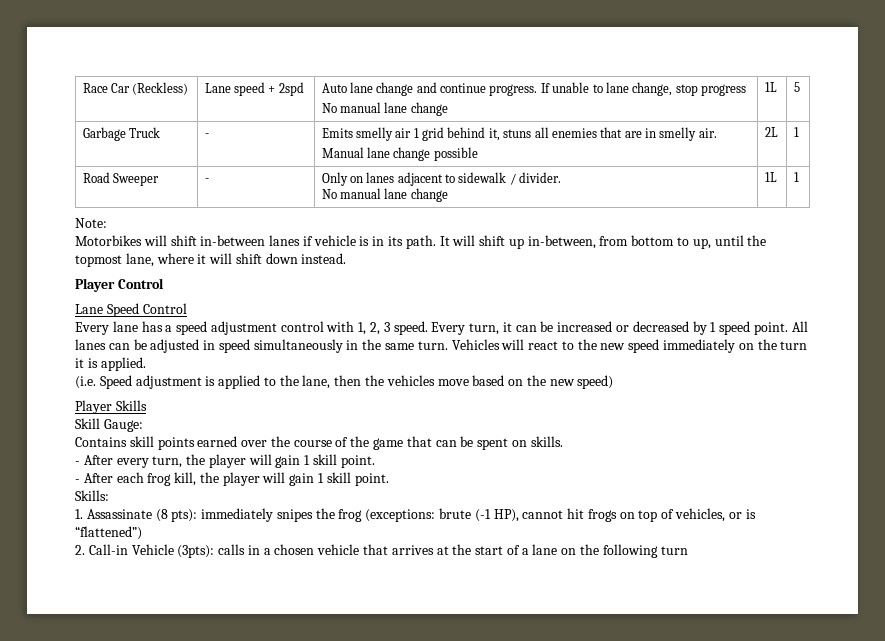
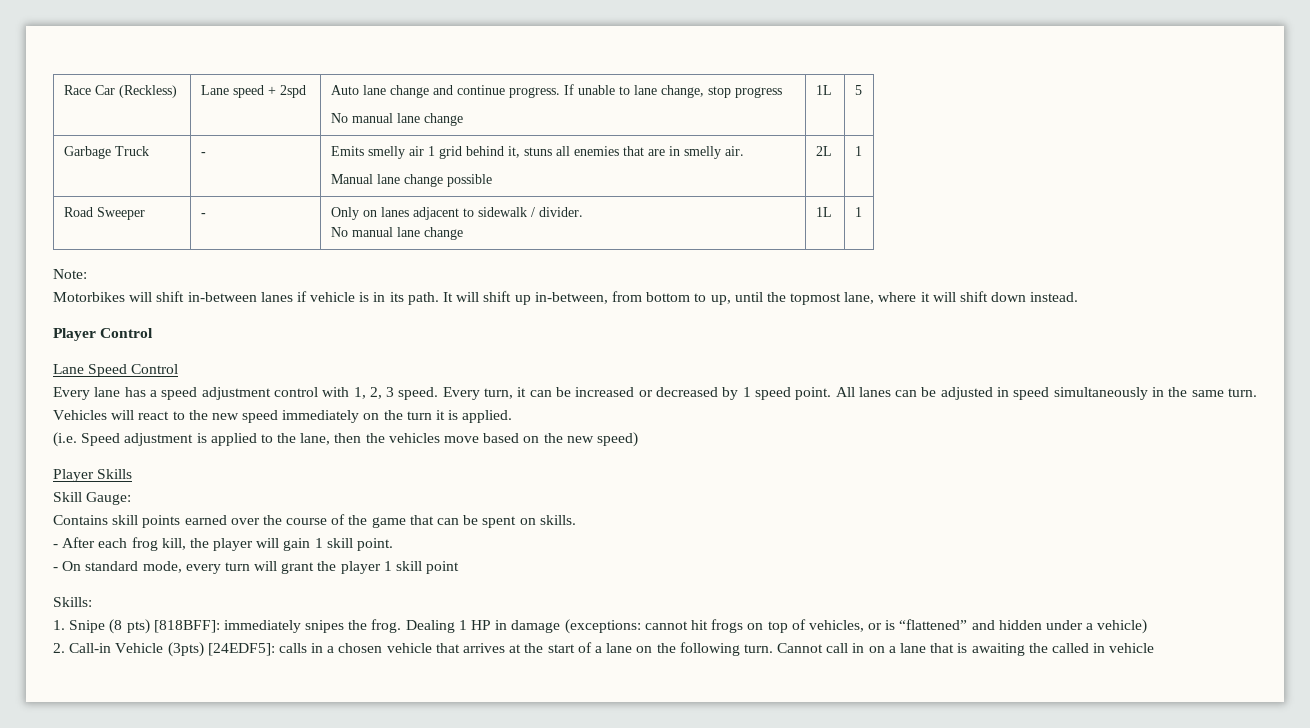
[75,454,375,468] // - After every turn, the player will gain 1 skill point. -> (576, 520) none
[75,490,109,501] [75,508,519,522] Skills: // 1. Assassinate (8 pts): immediately snipes the frog (exceptions: brute (-1 HP), -> [53,561,460,574] [53,597,92,607] [53,619,641,634] - On standard mode, every turn will grant the player 1 skill point // Skills: // 1. Snipe (8 pts) [818BFF]: immediately snipes the frog. Dealing 1 HP in damage (exceptions:
[75,526,142,540] “flattened”) -> [899,619,1148,634] “flattened” and hidden under a vehicle)
[177,545,215,558] (3pts): -> [167,642,275,657] (3pts) [24EDF5]:
[660,546,688,555] turn -> [743,643,1155,656] turn. Cannot call in on a lane that is awaiting the called in vehicle

